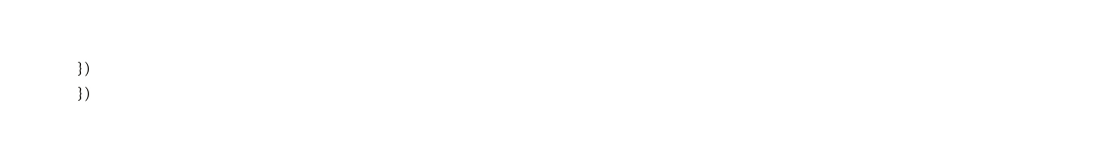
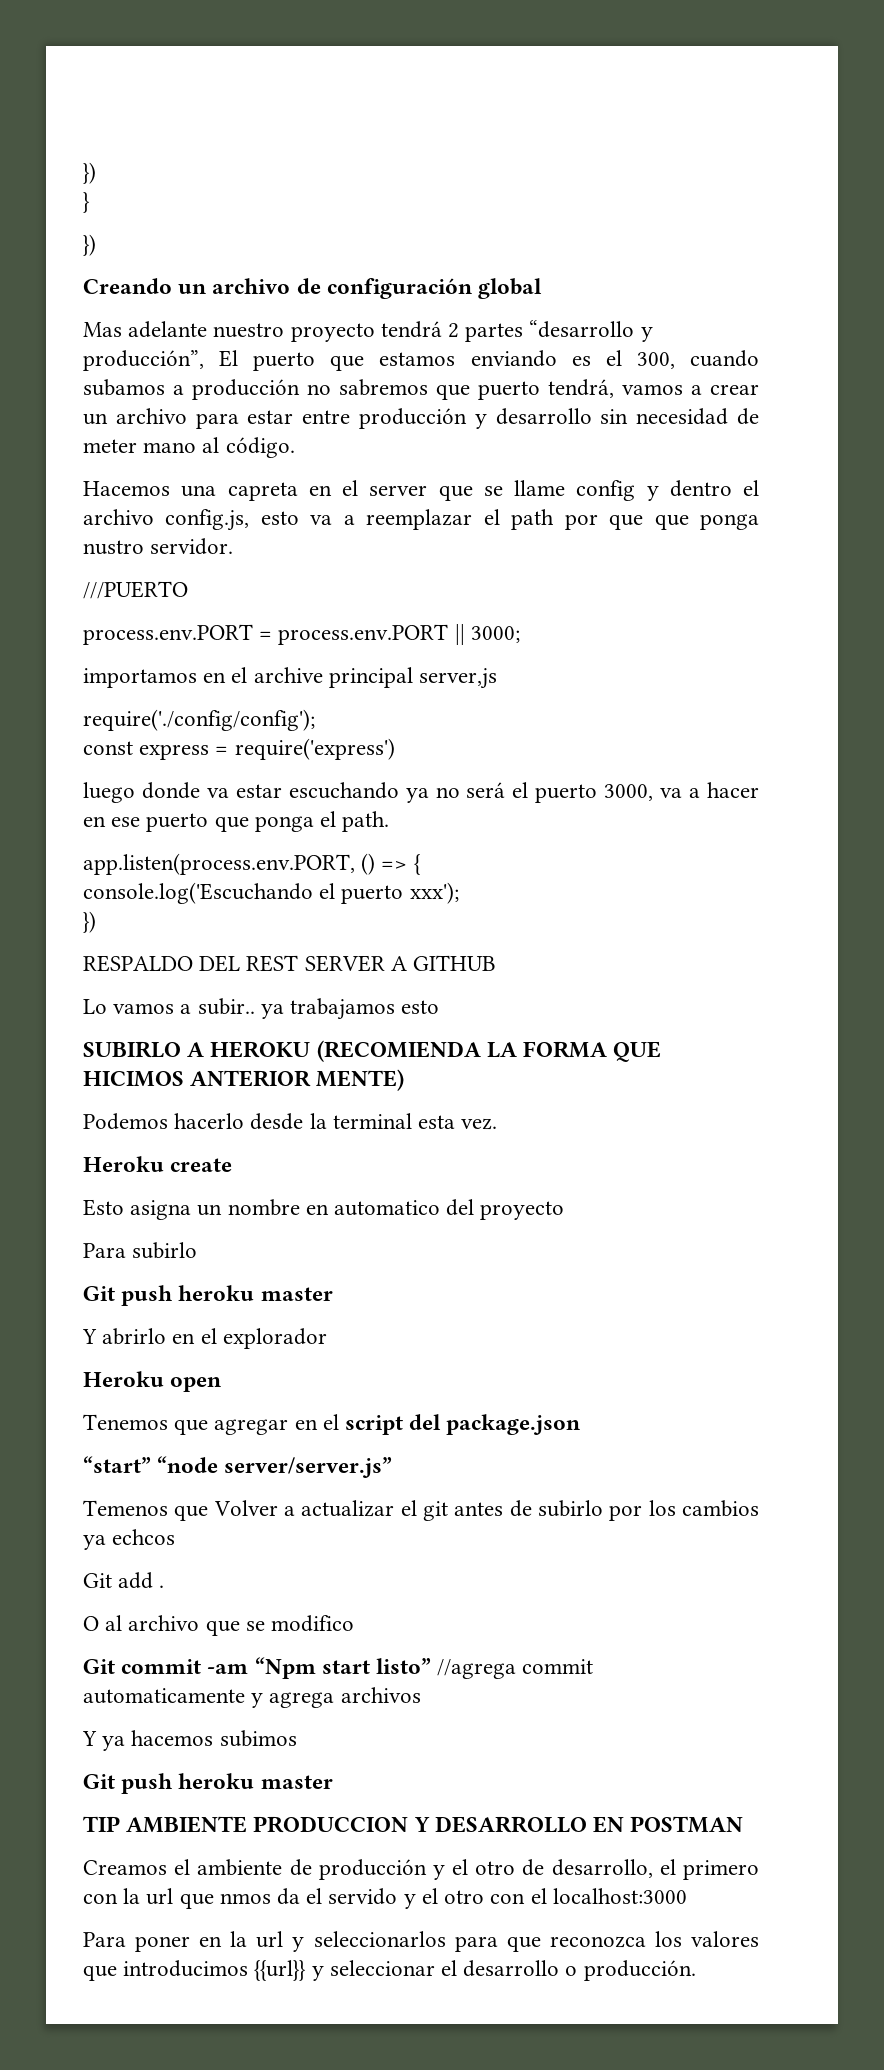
[76,60,91,77] [77,85,92,102] }) // }) -> [83,162,96,184] [83,192,90,213] [83,234,96,256] [83,278,543,299] [83,320,653,342] [83,350,759,371] [83,379,759,400] [83,408,759,429] [83,437,295,458] [83,480,759,501] [83,509,759,531] [83,538,234,555] [83,581,188,599] [83,624,520,645] [83,667,498,689] [83,709,315,731] [83,738,395,760] [83,782,759,803] [83,811,390,832] [83,853,421,875] [83,882,459,904] [83,911,96,933] [83,955,497,972] [83,998,440,1020] [83,1040,662,1062] [83,1069,405,1091] [83,1113,498,1130] [83,1156,233,1172] [83,1199,565,1220] [83,1242,198,1259] [83,1285,333,1306] [82,1328,327,1349] [83,1371,222,1392] [83,1414,581,1435] [83,1456,393,1478] [83,1500,760,1521] [83,1529,176,1550] [83,1572,165,1589] [83,1615,355,1636] [83,1657,594,1679] [83,1687,421,1708] [82,1730,297,1751] [83,1773,333,1794] [83,1816,744,1833] [83,1859,759,1880] [83,1888,687,1909] [83,1931,759,1952] [83,1960,696,1981] }) // } // }) // Creando un archivo de configuración global // Mas adelante nuestro proyecto tendrá 2 partes “desarrollo y producción”, El puerto que estamos enviando es el 300, cuando subamos a producción no sabremos que puerto tendrá, vamos a crear un archivo para estar entre producción y desarrollo sin necesidad de meter mano al código. // Hacemos una capreta en el server que se llame config y dentro el archivo config.js, esto va a reemplazar el path por que que ponga nustro servidor. // ///PUERTO // process.env.PORT = process.env.PORT || 3000; // importamos en el archive principal server,js // require('./config/config'); // const express = require('express') // luego donde va estar escuchando ya no será el puerto 3000, va a hacer en ese puerto que ponga el path. // app.listen(process.env.PORT, () => { // console.log('Escuchando el puerto xxx'); // }) // RESPALDO DEL REST SERVER A GITHUB // Lo vamos a subir.. ya trabajamos esto // SUBIRLO A HEROKU (RECOMIENDA LA FORMA QUE HICIMOS ANTERIOR MENTE) // Podemos hacerlo desde la terminal esta vez. // Heroku create // Esto asigna un nombre en automatico del proyecto // Para subirlo // Git push heroku master // Y abrirlo en el explorador // Heroku open // Tenemos que agregar en el script del package.json // “start” “node server/server.js” // Temenos que Volver a actualizar el git antes de subirlo por los cambios ya echcos // Git add . // O al archivo que se modifico // Git commit -am “Npm start listo” //agrega commit automaticamente y agrega archivos // Y ya hacemos subimos // Git push heroku master // TIP AMBIENTE PRODUCCION Y DESARROLLO EN POSTMAN // Creamos el ambiente de producción y el otro de desarrollo, el primero con la url que nmos da el servido y el otro con el localhost:3000 // Para poner en la url y seleccionarlos para que reconozca los valores que introducimos {{url}} y seleccionar el desarrollo o producción.

